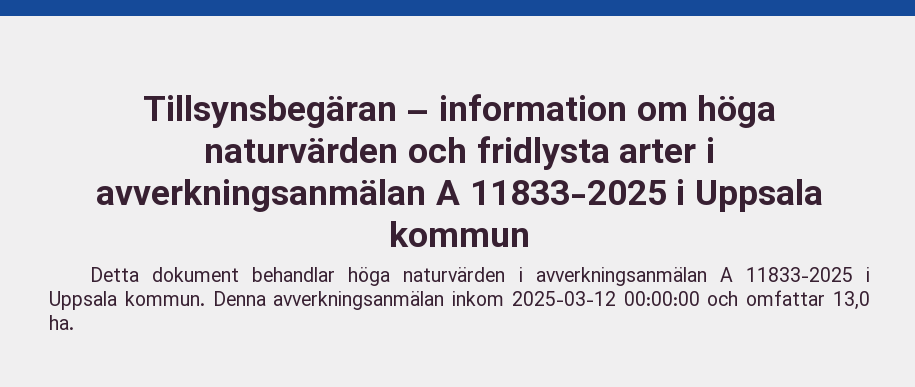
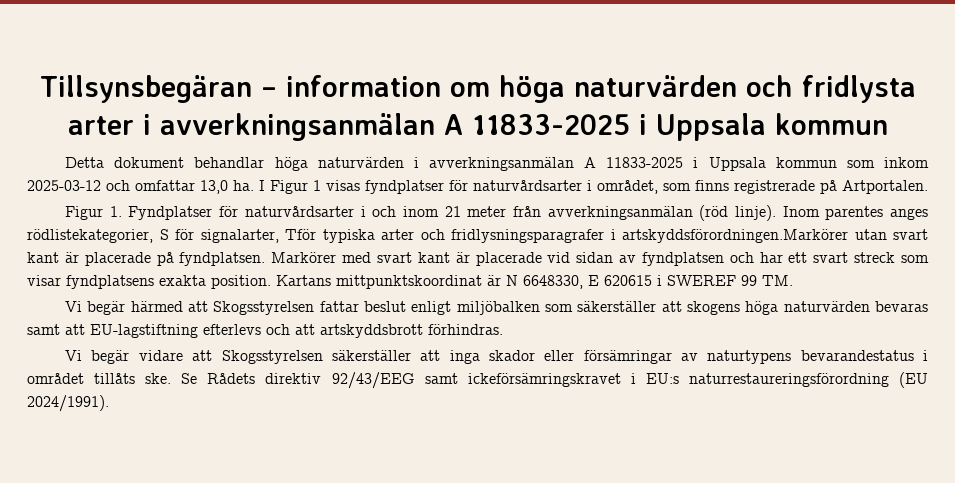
[124,291,445,310] kommun. Denna avverkningsanmälan -> [775,157,875,168] kommun som
[623,291,700,306] 00:00:00 -> (101, 185) none
(74, 322) none -> [259,180,928,194] [65,205,928,221] [27,229,928,243] [27,252,930,266] [27,275,793,289] [65,301,928,315] [27,324,503,338] [65,350,929,364] [27,372,929,389] [27,395,109,412] I Figur 1 visas fyndplatser för naturvårdsarter i området, som finns registrerade på Artportalen. // Figur 1. Fyndplatser för naturvårdsarter i och inom 21 meter från avverkningsanmälan (röd linje). Inom parentes anges rödlistekategorier, S för signalarter, Tför typiska arter och fridlysningsparagrafer i artskyddsförordningen.Markörer utan svart kant är placerade på fyndplatsen. Markörer med svart kant är placerade vid sidan av fyndplatsen och har ett svart streck som visar fyndplatsens exakta position. Kartans mittpunktskoordinat är N 6648330, E 620615 i SWEREF 99 TM. // Vi begär härmed att Skogsstyrelsen fattar beslut enligt miljöbalken som säkerställer att skogens höga naturvärden bevaras samt att EU-lagstiftning efterlevs och att artskyddsbrott förhindras. // Vi begär vidare att Skogsstyrelsen säkerställer att inga skador eller försämringar av naturtypens bevarandestatus i området tillåts ske. Se Rådets direktiv 92/43/EEG samt ickeförsämringskravet i EU:s naturrestaureringsförordning (EU 2024/1991).

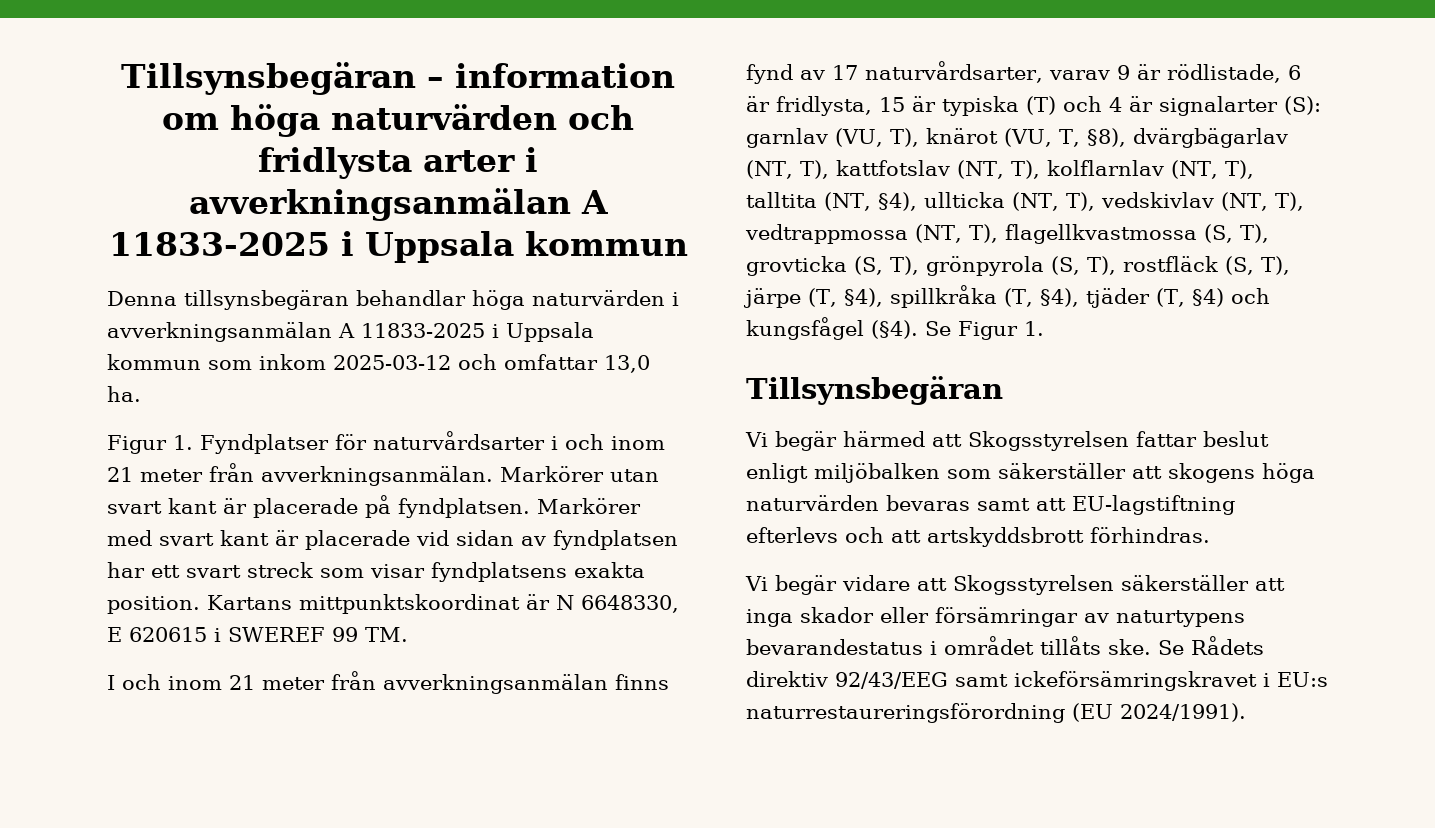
[65,157,185,168] Detta dokument -> [107,290,349,310] Denna tillsynsbegäran
[259,180,928,194] I Figur 1 visas fyndplatser för naturvårdsarter i området, som finns registrerade på Artportalen. -> (141, 394) none
[547,205,928,221] [27,229,848,243] avverkningsanmälan (röd linje). Inom parentes anges rödlistekategorier, S för signalarter, Tför typiska arter och fridlysningsparagrafer i artskyddsförordningen.Markörer -> [261,466,604,486] avverkningsanmälan. Markörer
[729,252,754,263] och -> (678, 540) none
(793, 280) none -> [107,671,669,694] [746,61,1301,84] [746,96,1321,116] [746,128,1288,148] [746,160,1254,179] [746,192,1304,211] [745,224,1269,244] [746,256,1290,276] [743,285,1270,308] [746,317,1044,340] [746,376,1003,405] // I och inom 21 meter från avverkningsanmälan finns fynd av 17 naturvårdsarter, varav 9 är rödlistade, 6 är fridlysta, 15 är typiska (T) och 4 är signalarter (S): garnlav (VU, T), knärot (VU, T, §8), dvärgbägarlav (NT, T), kattfotslav (NT, T), kolflarnlav (NT, T), talltita (NT, §4), ullticka (NT, T), vedskivlav (NT, T), vedtrappmossa (NT, T), flagellkvastmossa (S, T), grovticka (S, T), grönpyrola (S, T), rostfläck (S, T), järpe (T, §4), spillkråka (T, §4), tjäder (T, §4) och kungsfågel (§4). Se Figur 1. // Tillsynsbegäran

